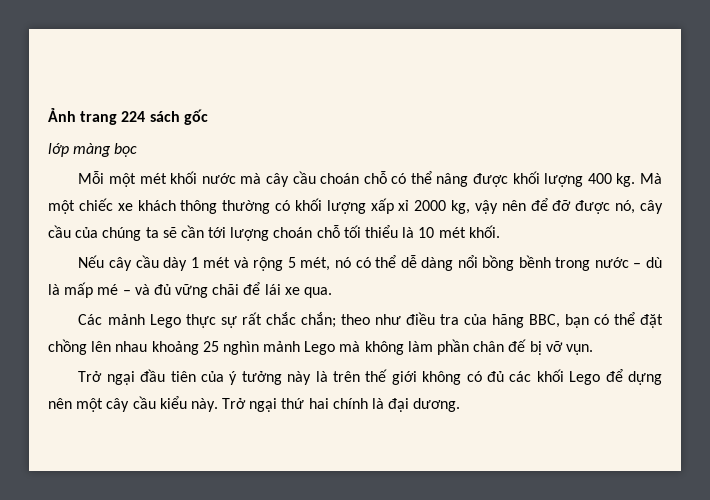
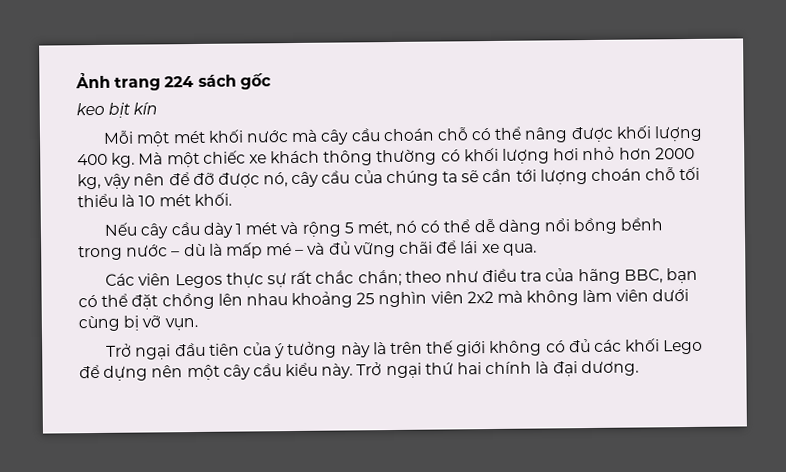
[48,143,138,157] lớp màng bọc -> [76,102,159,118] keo bịt kín
[370,198,410,214] xấp xỉ -> [553,146,652,161] hơi nhỏ hơn
[107,314,181,328] mảnh Lego -> [138,273,223,289] viên Legos
[263,341,336,355] mảnh Lego -> [430,290,494,304] viên 2x2
[437,339,527,355] phần chân đế -> [615,289,689,302] [78,315,120,332] viên dưới cùng

